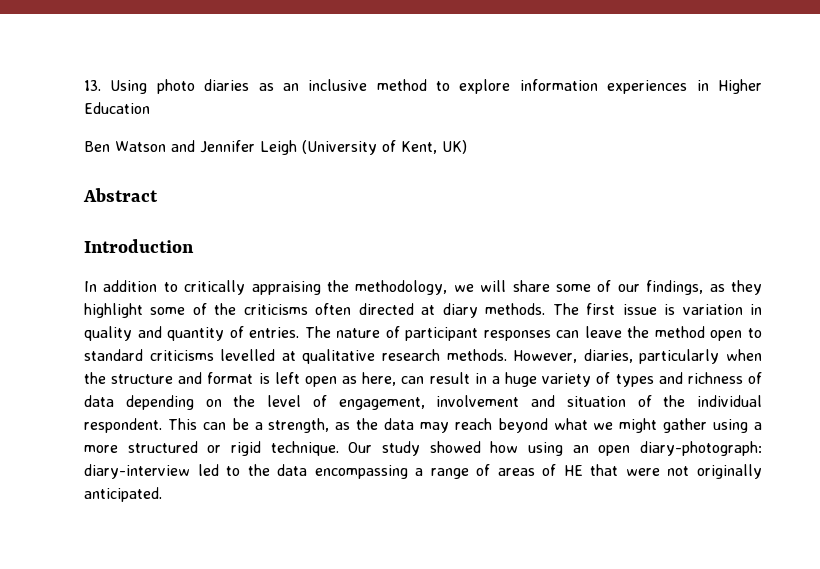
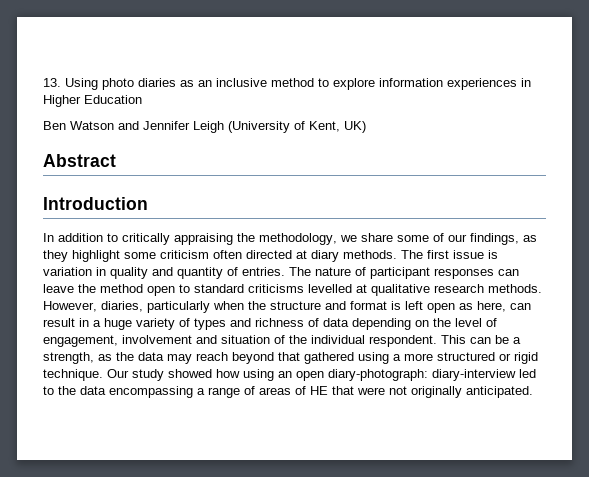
[480,280,507,292] will -> (357, 238) none
[192,303,308,315] of the criticisms -> [160,250,209,259] criticism
[553,418,708,433] what we might gather -> [278,352,354,364] that gathered

